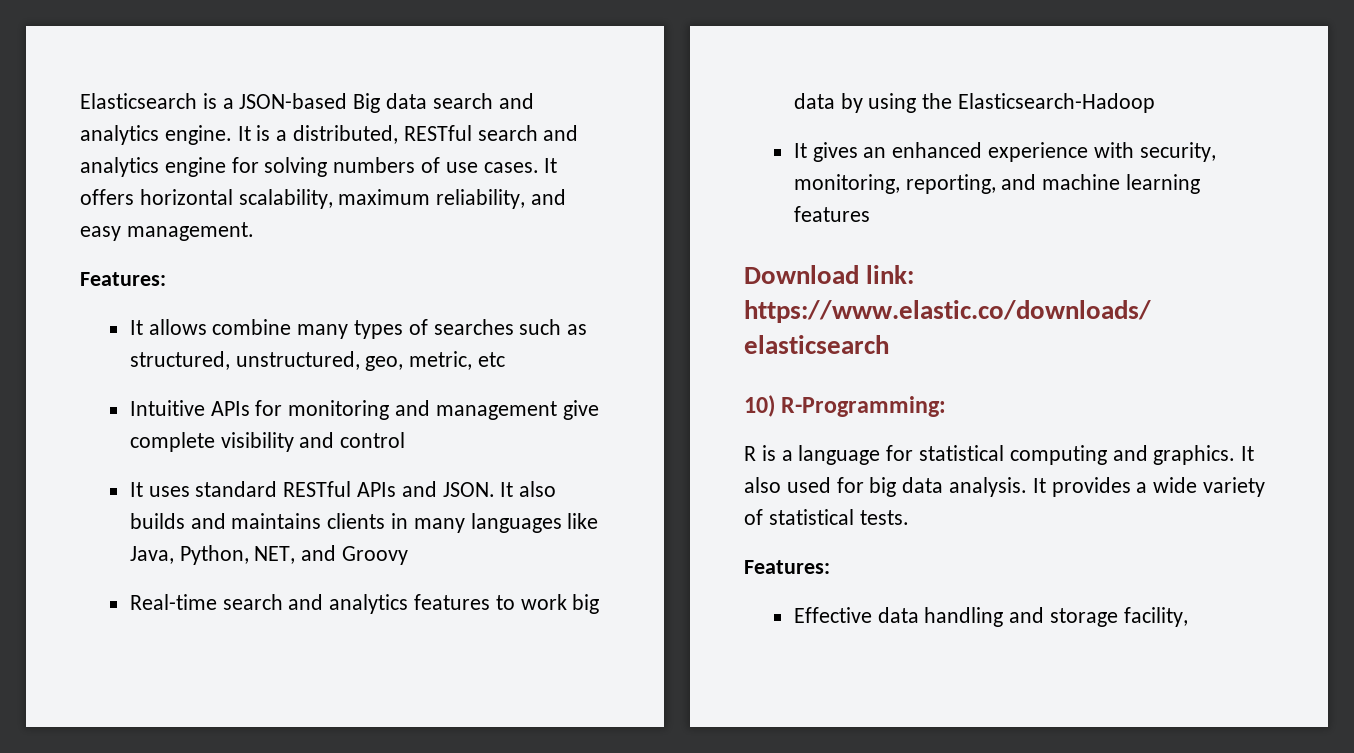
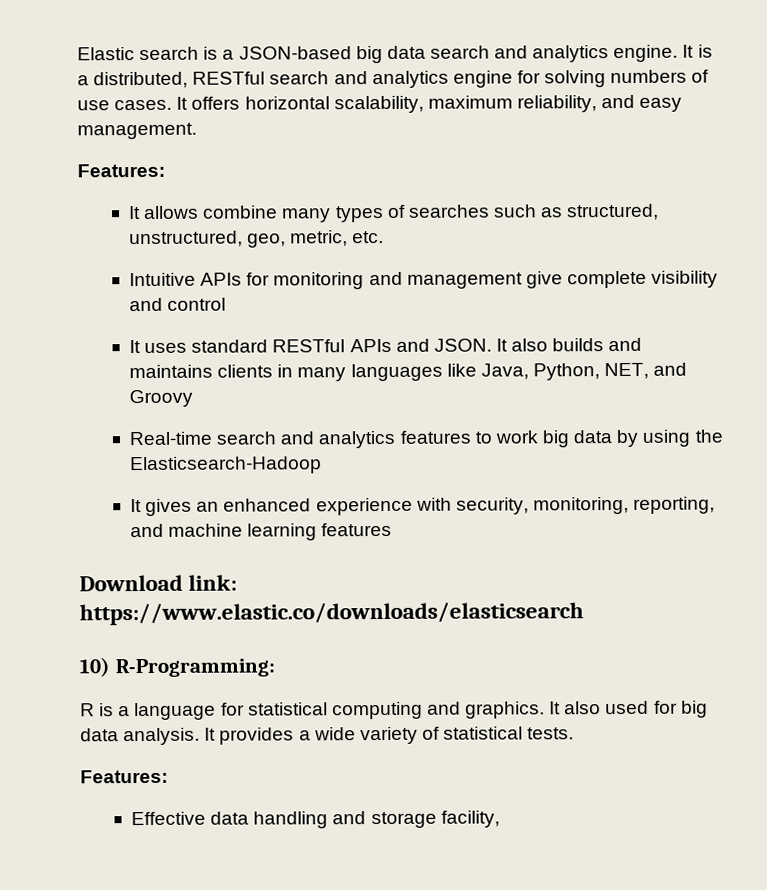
[80,93,197,109] Elasticsearch -> [77,46,200,61] Elastic search
[353,93,381,113] Big -> [355,46,383,64] big
[477,352,505,367] etc -> [352,230,385,244] etc.

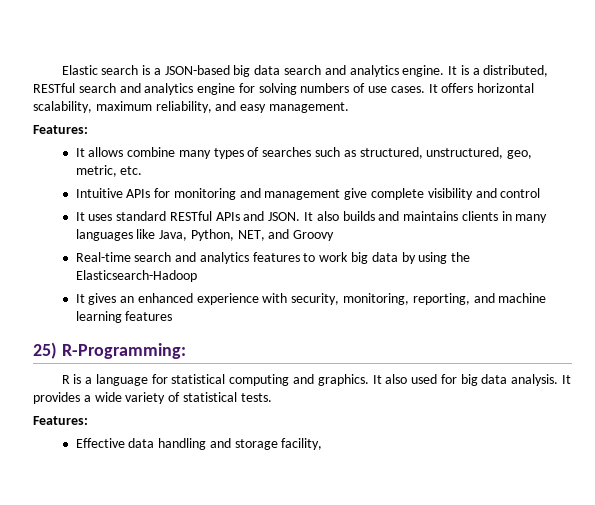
[79,574,238,592] [79,601,584,626] [79,657,110,678] Download link: https://www.elastic.co/downloads/elasticsearch // 10) -> [33,342,57,359] 25)

